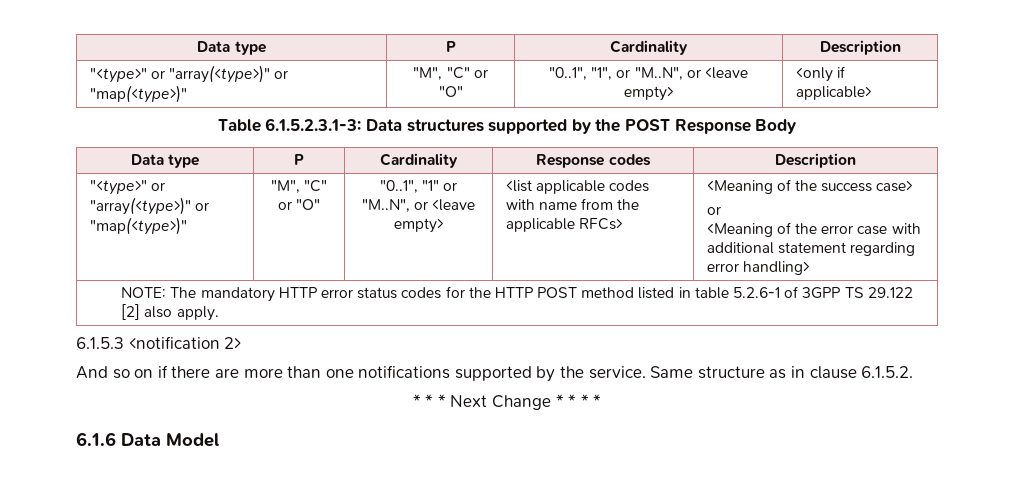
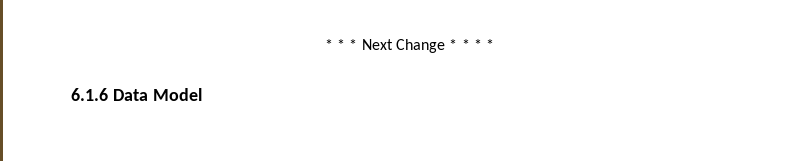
[197,41,266,55] [445,41,456,52] [610,40,688,55] [819,40,901,55] [89,65,289,83] [89,85,187,103] [413,67,488,80] [438,86,463,97] [549,67,748,80] [623,86,674,101] [795,66,845,82] [795,86,872,100] [217,118,797,134] [130,154,200,168] [294,154,304,165] [379,153,458,168] [536,154,651,168] [775,153,856,168] [89,180,165,195] [89,197,209,215] [89,217,187,235] [270,180,328,193] [277,199,321,210] [379,180,458,193] [361,199,476,212] [393,218,444,233] [505,180,649,194] [505,198,640,210] [505,218,623,232] [706,179,914,194] [706,206,721,215] [706,222,921,237] [706,242,915,256] [706,261,810,275] [121,286,913,302] [121,304,219,321] [76,336,242,349] [76,365,914,382] Data type | P | Cardinality | Description // "<type>" or "array(<type>)" or "map(<type>)" | "M", "C" or "O" | "0..1", "1", or "M..N", or <leave empty> | <only if applicable> // Table 6.1.5.2.3.1-3: Data structures supported by the POST Response Body // Data type | P | Cardinality | Response codes | Description // "<type>" or "array(<type>)" or "map(<type>)" | "M", "C" or "O" | "0..1", "1" or "M..N", or <leave empty> | <list applicable codes with name from the applicable RFCs> | <Meaning of the success case> // or // <Meaning of the error case with additional statement regarding error handling> // NOTE: The mandatory HTTP error status codes for the HTTP POST method listed in table 5.2.6-1 of 3GPP TS 29.122 [2] also apply. // 6.1.5.3 <notification 2> // And so on if there are more than one notifications supported by the service. Same structure as in clause 6.1.5.2. // -> (324, 44) none

